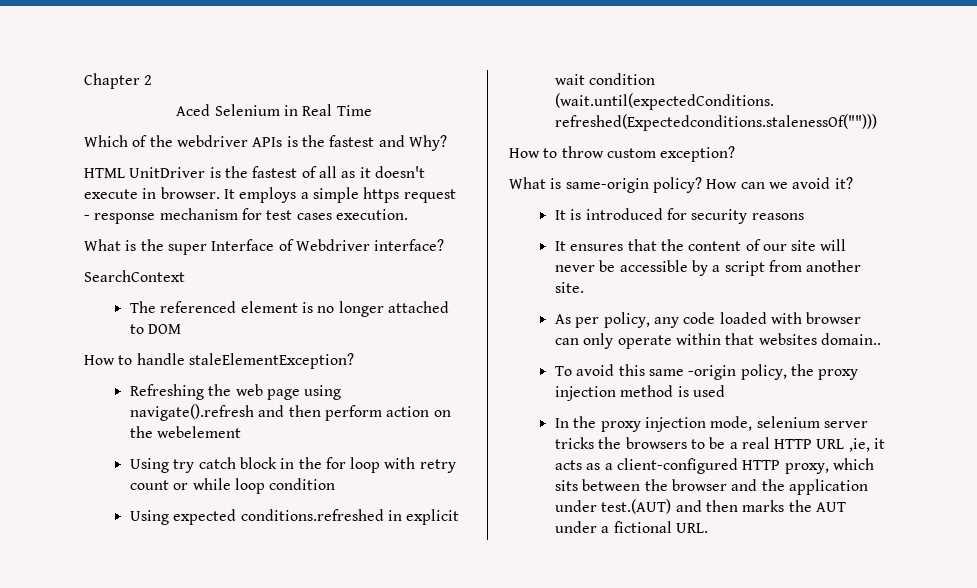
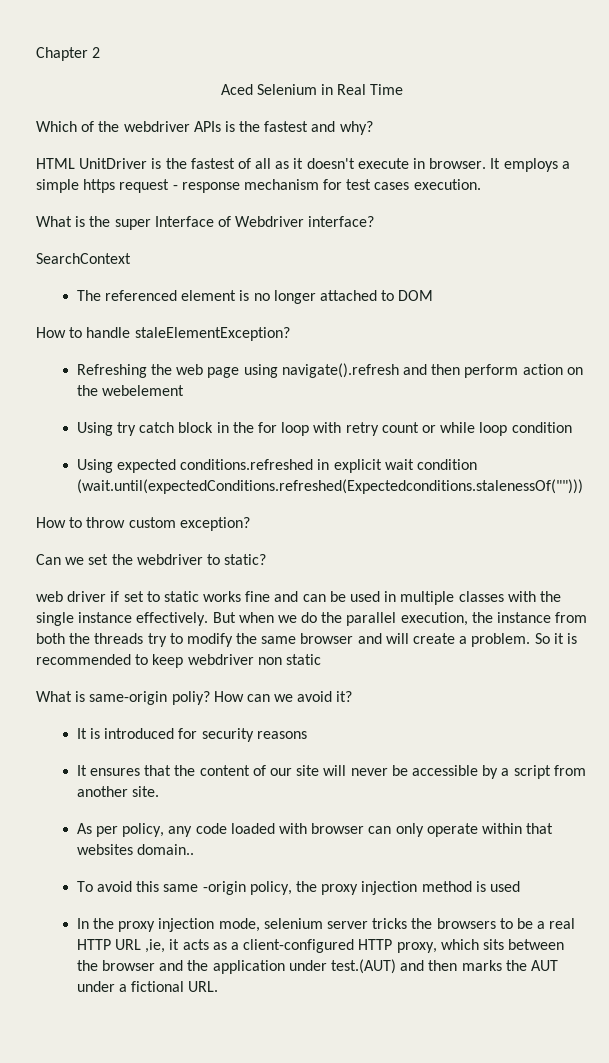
[408,135,447,151] Why? -> [339,121,373,135] why?
(736, 154) none -> [36,554,267,565] [36,591,561,605] [36,612,588,626] [36,633,577,647] [36,654,321,668] // Can we set the webdriver to static? // web driver if set to static works fine and can be used in multiple classes with the single instance effectively. But when we do the parallel execution, the instance from both the threads try to modify the same browser and will create a problem. So it is recommended to keep webdriver non static
[652,177,702,193] policy? -> [171,691,210,705] poliy?

